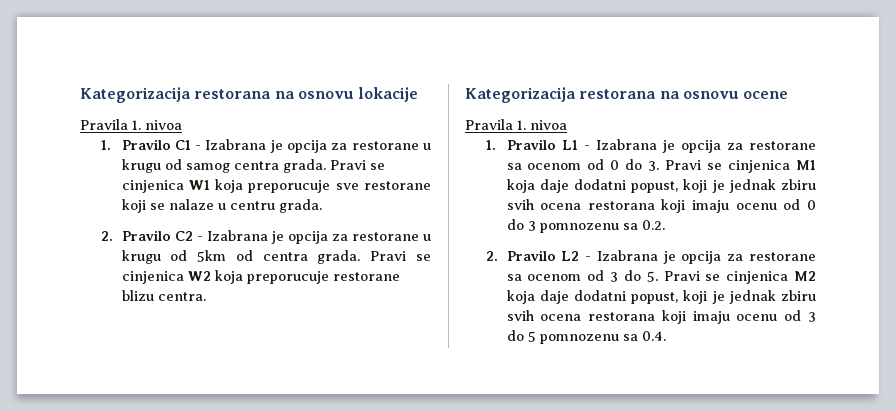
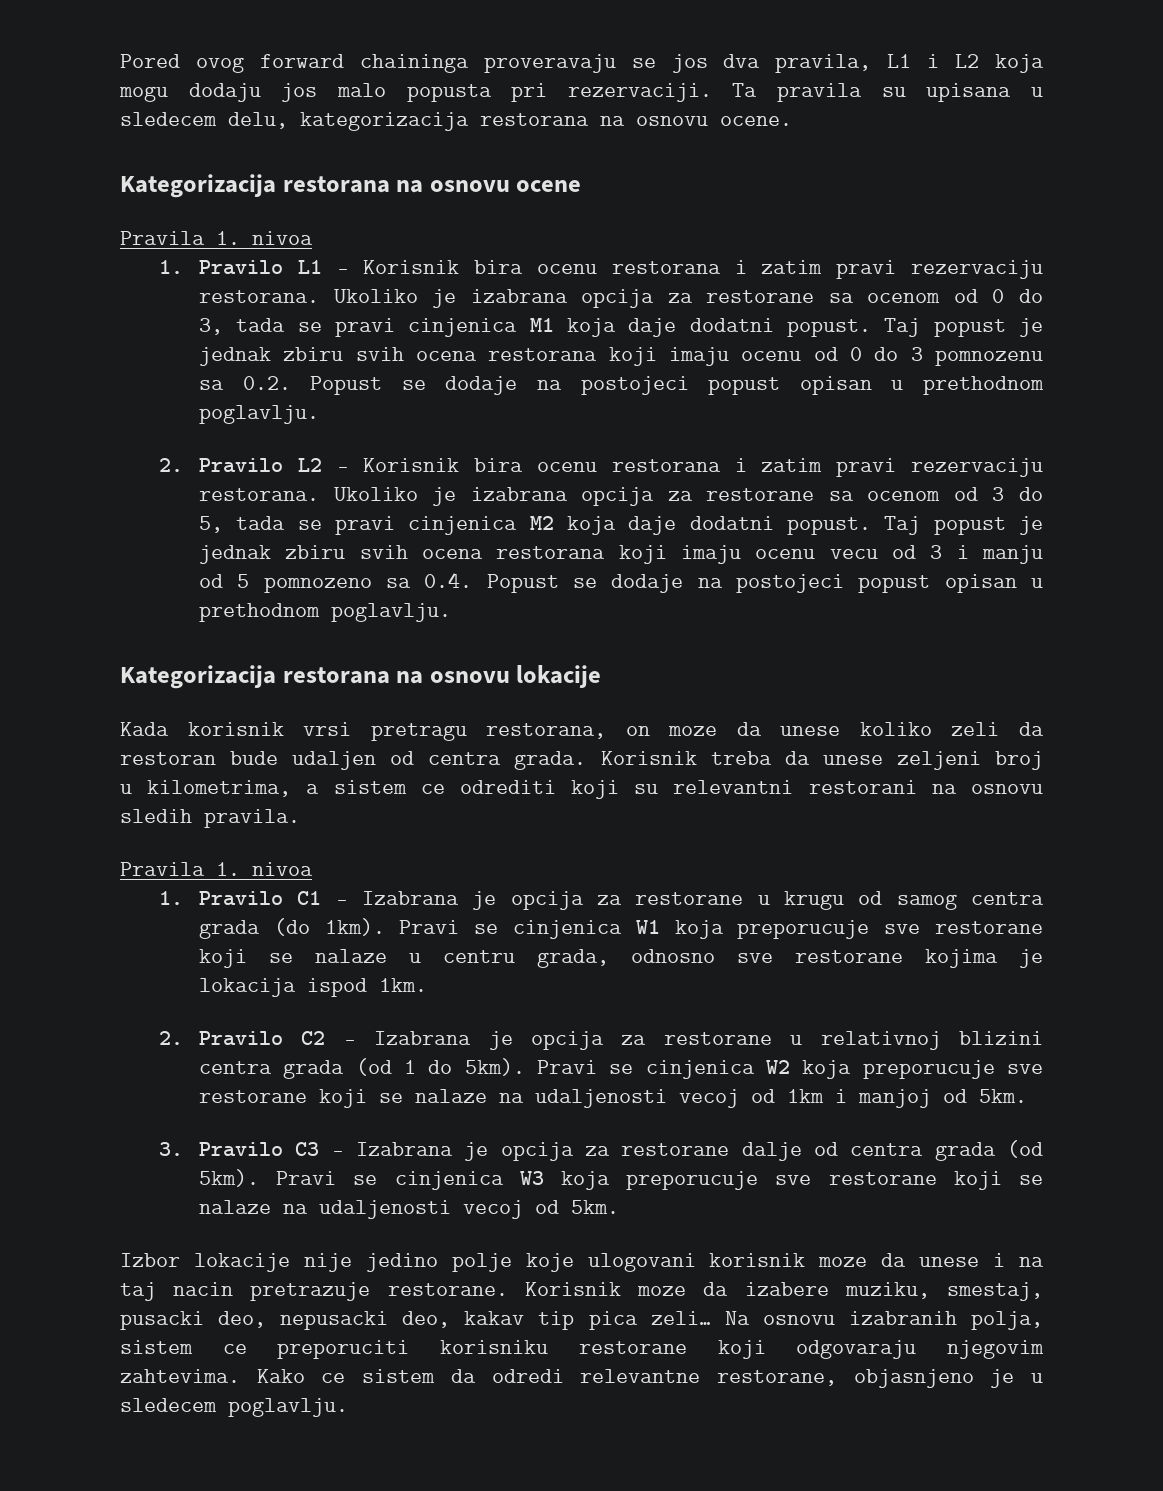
(80, 95) none -> [120,54,1044,73] [119,83,1043,102] [120,112,792,131] [120,174,582,198] [120,231,313,245] [159,260,1043,279] [198,289,1044,308] [198,318,1043,337] [198,347,1043,366] [198,376,1044,395] [198,405,319,424] [159,458,1043,477] [198,487,1044,506] [198,516,1043,535] [198,545,1043,564] [198,572,1043,593] [198,603,451,622] Pored ovog forward chaininga proveravaju se jos dva pravila, L1 i L2 koja mogu dodaju jos malo popusta pri rezervaciji. Ta pravila su upisana u sledecem delu, kategorizacija restorana na osnovu ocene. // Kategorizacija restorana na osnovu ocene // Pravila 1. nivoa // 1. Pravilo L1 - Korisnik bira ocenu restorana i zatim pravi rezervaciju restorana. Ukoliko je izabrana opcija za restorane sa ocenom od 0 do 3, tada se pravi cinjenica M1 koja daje dodatni popust. Taj popust je jednak zbiru svih ocena restorana koji imaju ocenu od 0 do 3 pomnozenu sa 0.2. Popust se dodaje na postojeci popust opisan u prethodnom poglavlju. // 2. Pravilo L2 - Korisnik bira ocenu restorana i zatim pravi rezervaciju restorana. Ukoliko je izabrana opcija za restorane sa ocenom od 3 do 5, tada se pravi cinjenica M2 koja daje dodatni popust. Taj popust je jednak zbiru svih ocena restorana koji imaju ocenu vecu od 3 i manju od 5 pomnozeno sa 0.4. Popust se dodaje na postojeci popust opisan u prethodnom poglavlju. //
(419, 94) none -> [120,722,1044,741] [120,751,1043,770] [120,780,1043,799] [120,809,300,828] // Kada korisnik vrsi pretragu restorana, on moze da unese koliko zeli da restoran bude udaljen od centra grada. Korisnik treba da unese zeljeni broj u kilometrima, a sistem ce odrediti koji su relevantni restorani na osnovu sledih pravila.
[282,159,326,173] grada. -> [198,918,385,939] grada (do 1km).
[278,199,322,213] grada. -> [536,949,1043,968] [198,978,427,997] grada, odnosno sve restorane kojima je lokacija ispod 1km.
[121,250,361,264] krugu od 5km od centra grada. -> [820,1031,1043,1050] [198,1058,525,1079] relativnoj blizini centra grada (od 1 do 5km).
[332,272,400,281] [121,290,206,301] [465,87,789,103] [465,119,567,130] [485,139,816,153] [506,159,816,173] [506,179,816,193] [506,199,816,213] [506,219,665,233] [485,250,816,264] [506,270,816,284] [506,290,816,304] [506,310,816,324] [506,330,666,344] restorane blizu centra. // Kategorizacija restorana na osnovu ocene // Pravila 1. nivoa // 1. Pravilo L1 - Izabrana je opcija za restorane sa ocenom od 0 do 3. Pravi se cinjenica M1 koja daje dodatni popust, koji je jednak zbiru svih ocena restorana koji imaju ocenu od 0 do 3 pomnozenu sa 0.2. // 2. Pravilo L2 - Izabrana je opcija za restorane sa ocenom od 3 do 5. Pravi se cinjenica M2 koja daje dodatni popust, koji je jednak zbiru svih ocena restorana koji imaju ocenu od 3 do 5 pomnozenu sa 0.4. -> [1007,1064,1043,1074] [198,1089,1027,1108] [159,1140,1043,1161] [198,1169,1043,1190] [198,1200,619,1219] [120,1253,1044,1272] [120,1282,1043,1301] [120,1311,1043,1330] [120,1340,1044,1359] [120,1369,1043,1388] [120,1398,348,1417] sve restorane koji se nalaze na udaljenosti vecoj od 1km i manjoj od 5km. // 3. Pravilo C3 - Izabrana je opcija za restorane dalje od centra grada (od 5km). Pravi se cinjenica W3 koja preporucuje sve restorane koji se nalaze na udaljenosti vecoj od 5km. // Izbor lokacije nije jedino polje koje ulogovani korisnik moze da unese i na taj nacin pretrazuje restorane. Korisnik moze da izabere muziku, smestaj, pusacki deo, nepusacki deo, kakav tip pica zeli… Na osnovu izabranih polja, sistem ce preporuciti korisniku restorane koji odgovaraju njegovim zahtevima. Kako ce sistem da odredi relevantne restorane, objasnjeno je u sledecem poglavlju.

